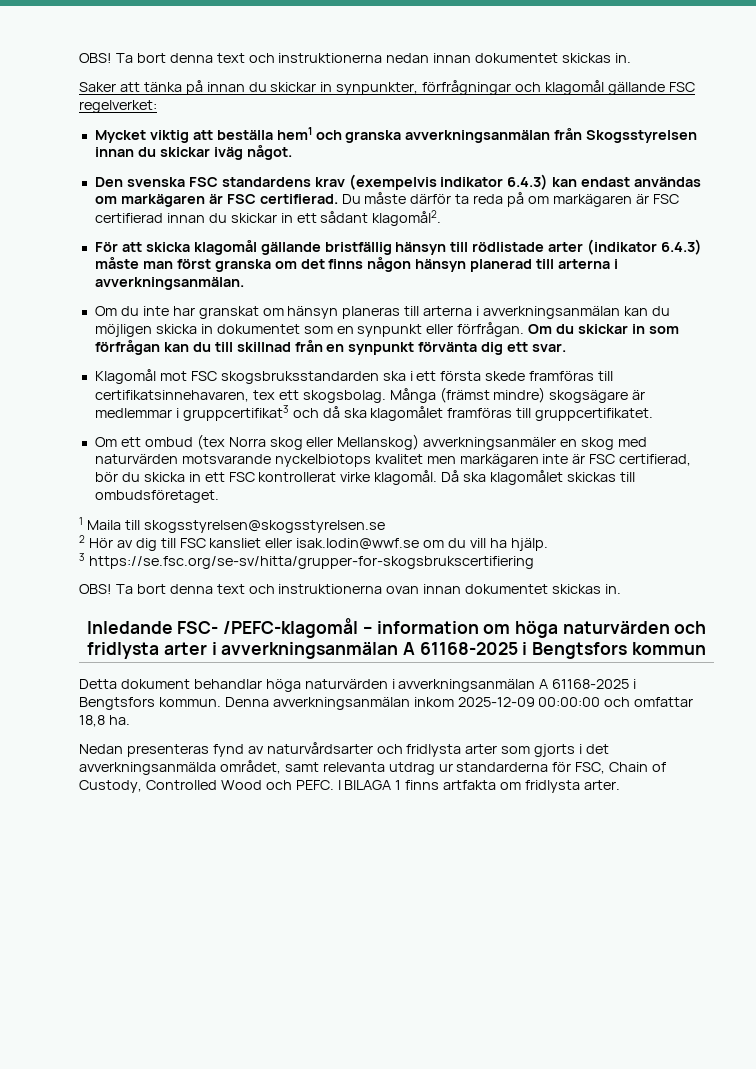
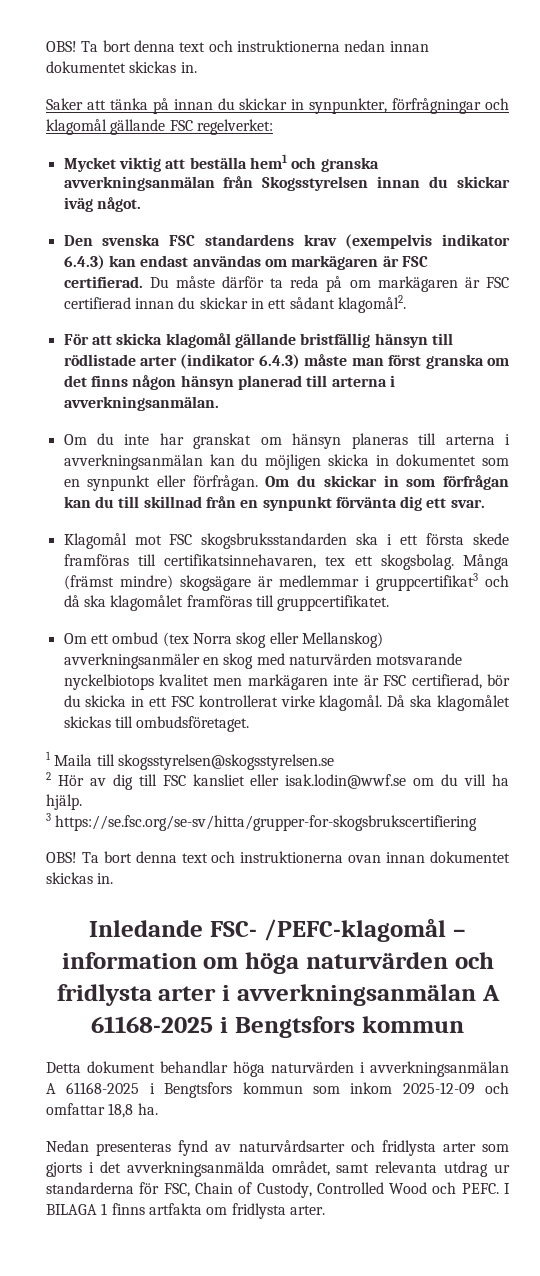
[158,697,410,710] kommun. Denna avverkningsanmälan -> [242,1082,340,1094] kommun som
[538,697,601,707] 00:00:00 -> (475, 1088) none

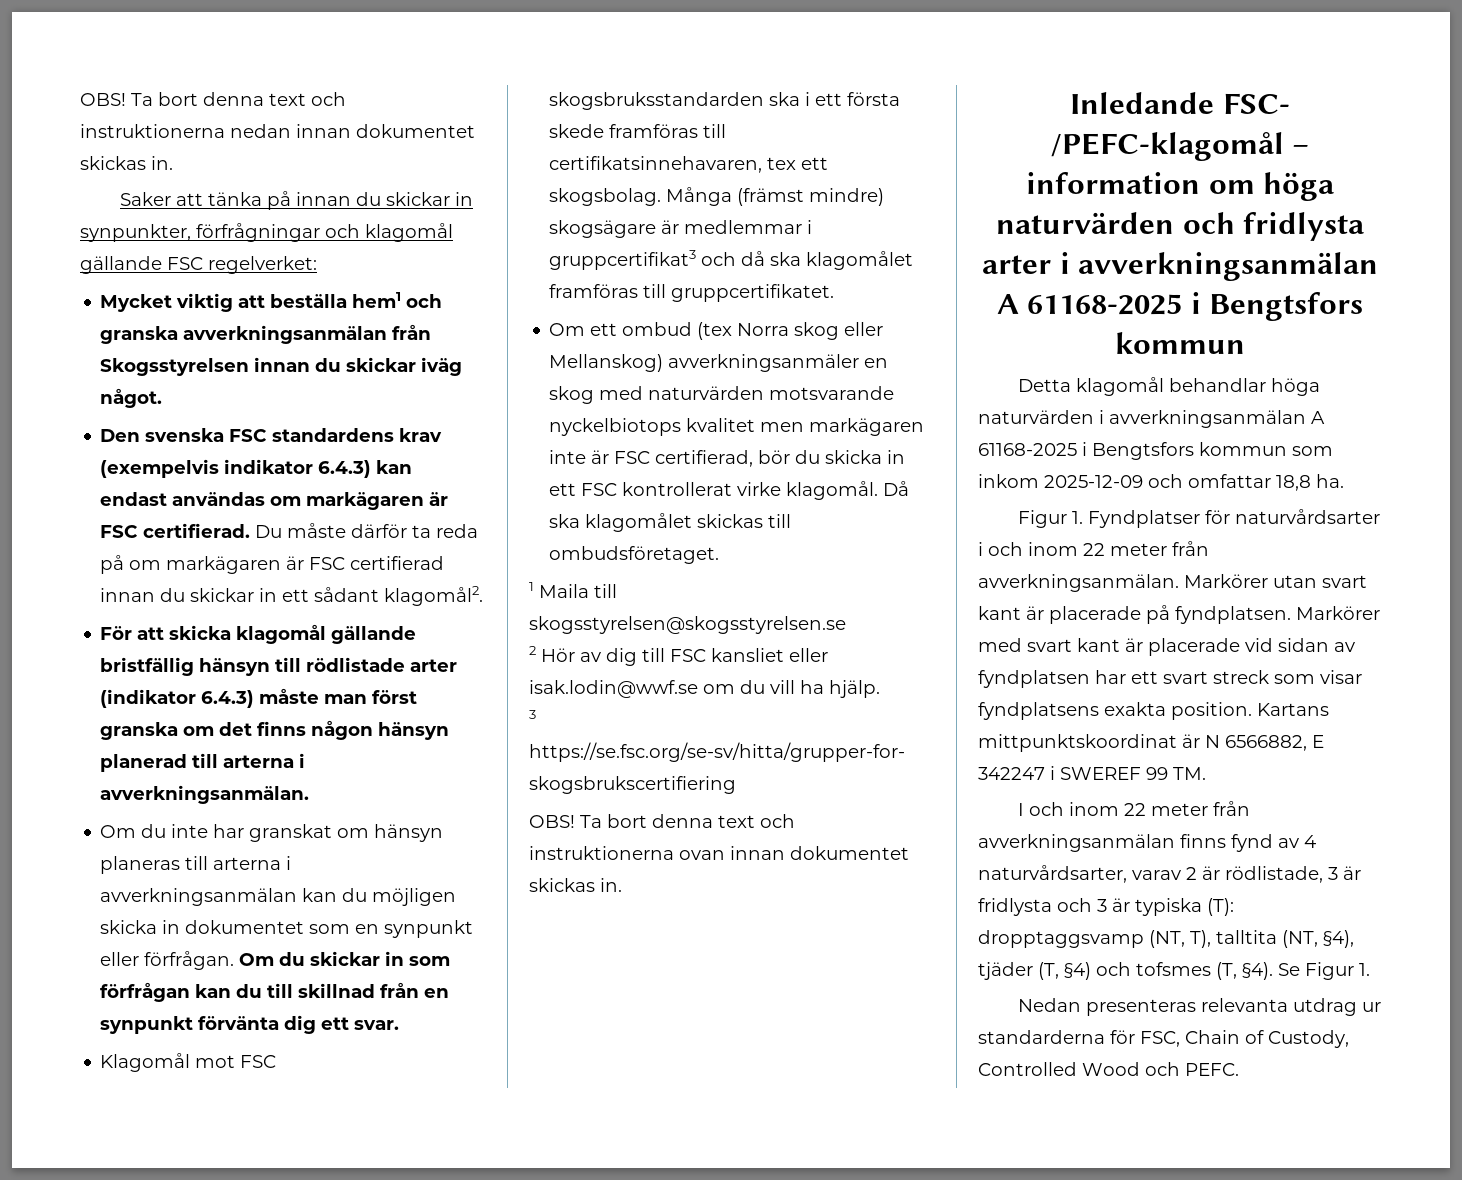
[87,1061,155,1073] dokument -> [1075,377,1164,396] klagomål
[46,1140,509,1156] [46,1161,370,1177] Nedan presenteras fynd av naturvårdsarter och fridlysta arter som gjorts i det avverkningsanmälda området, samt -> [1017,509,1380,528] [978,541,1209,556] [978,574,1367,592] [978,605,1380,624] [978,638,1355,656] [978,670,1362,688] [978,702,1329,720] [978,734,1324,752] [978,766,1206,780] [1017,801,1250,816] [978,834,1316,852] [978,865,1361,883] [978,898,1234,916] [978,930,1354,948] [978,962,1370,980] [1017,998,1196,1016] Figur 1. Fyndplatser för naturvårdsarter i och inom 22 meter från avverkningsanmälan. Markörer utan svart kant är placerade på fyndplatsen. Markörer med svart kant är placerade vid sidan av fyndplatsen har ett svart streck som visar fyndplatsens exakta position. Kartans mittpunktskoordinat är N 6566882, E 342247 i SWEREF 99 TM. // I och inom 22 meter från avverkningsanmälan finns fynd av 4 naturvårdsarter, varav 2 är rödlistade, 3 är fridlysta och 3 är typiska (T): dropptaggsvamp (NT, T), talltita (NT, §4), tjäder (T, §4) och tofsmes (T, §4). Se Figur 1. // Nedan presenteras
[504,1183,511,1194] [46,1203,325,1219] I BILAGA 1 finns artfakta om fridlysta arter. -> (1239, 1069) none

